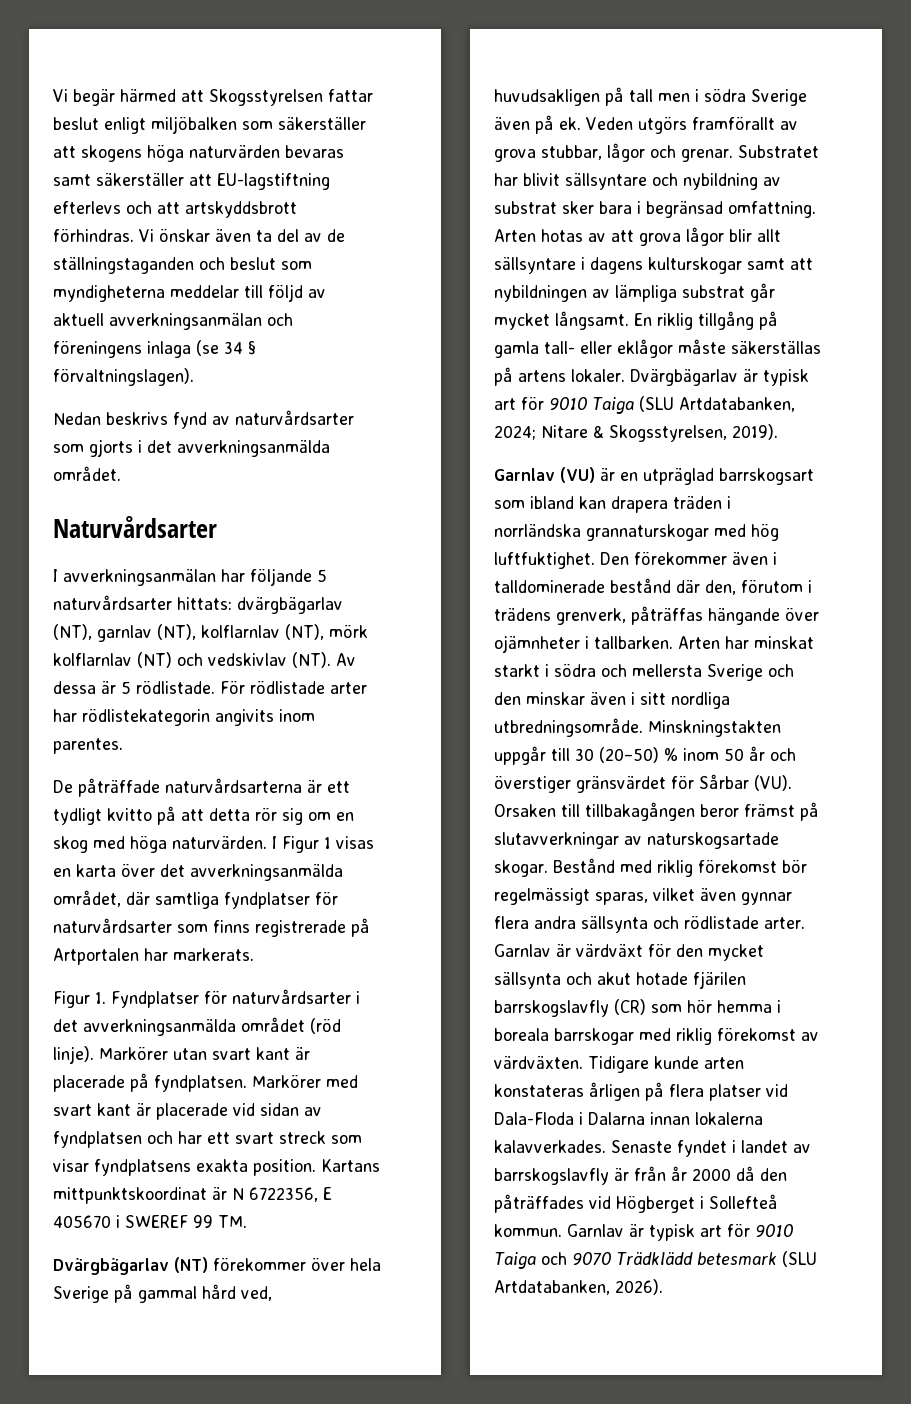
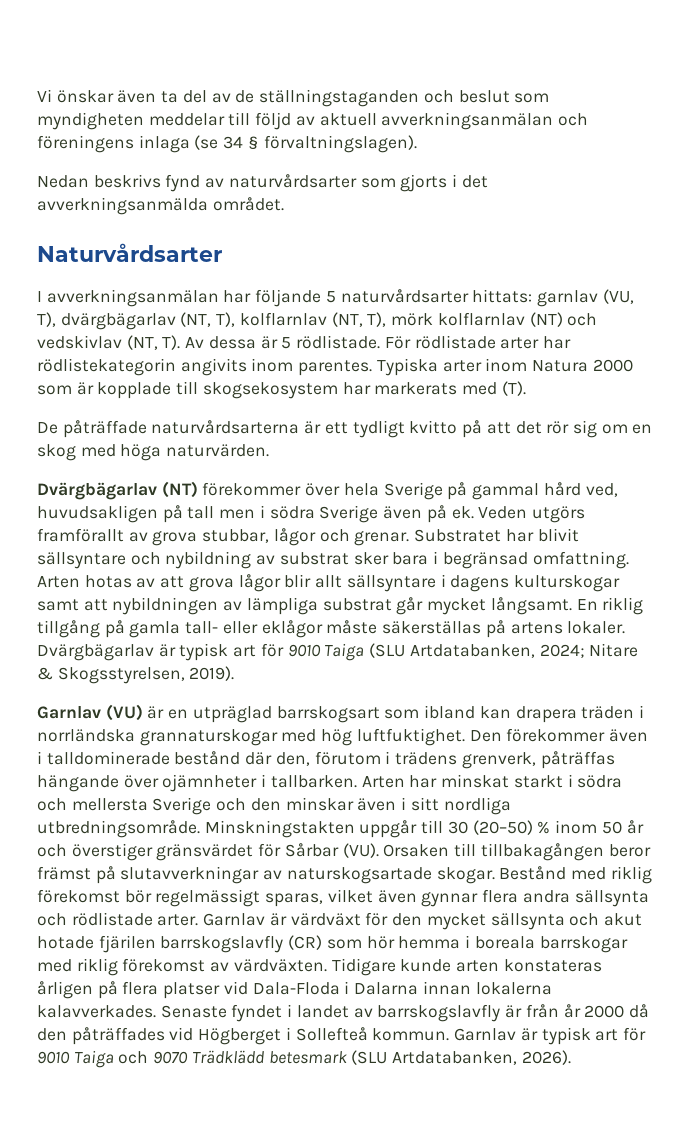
[53,89,373,106] [53,116,366,134] [53,144,344,162] [53,173,330,190] [53,201,297,218] [53,228,154,242] Vi begär härmed att Skogsstyrelsen fattar beslut enligt miljöbalken som säkerställer att skogens höga naturvärden bevaras samt säkerställer att EU-lagstiftning efterlevs och att artskyddsbrott förhindras. Vi -> [37,89,52,102] Vi
[53,285,165,302] myndigheterna -> [37,112,144,130] myndigheten
[237,597,343,614] [53,624,324,642] dvärgbägarlav (NT), garnlav (NT), kolflarnlav (NT), -> [537,289,634,307] [37,312,387,330] garnlav (VU, T), dvärgbägarlav (NT, T), kolflarnlav (NT, T),
[292,652,331,668] (NT). -> [126,335,181,350] (NT, T).
(123, 746) none -> [376,358,633,376] [37,381,526,399] Typiska arter inom Natura 2000 som är kopplade till skogsekosystem har markerats med (T).
[209,808,250,821] detta -> [515,421,542,434] det
[272,836,374,853] [53,863,343,881] [53,890,338,909] [53,918,370,937] [53,948,254,965] [53,989,360,1008] [53,1017,341,1036] [53,1046,310,1064] [53,1073,358,1092] [53,1103,322,1120] [53,1131,362,1148] [53,1159,380,1176] [53,1187,332,1204] [53,1215,247,1228] I Figur 1 visas en karta över det avverkningsanmälda området, där samtliga fyndplatser för naturvårdsarter som finns registrerade på Artportalen har markerats. // Figur 1. Fyndplatser för naturvårdsarter i det avverkningsanmälda området (röd linje). Markörer utan svart kant är placerade på fyndplatsen. Markörer med svart kant är placerade vid sidan av fyndplatsen och har ett svart streck som visar fyndplatsens exakta position. Kartans mittpunktskoordinat är N 6722356, E 405670 i SWEREF 99 TM. -> (270, 450) none

